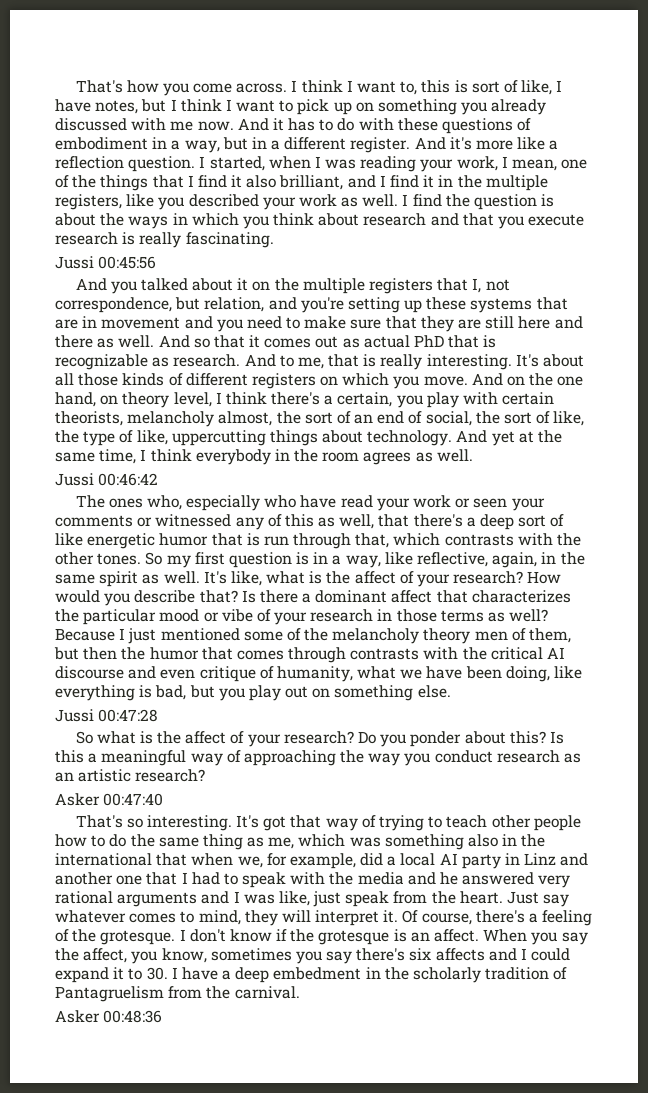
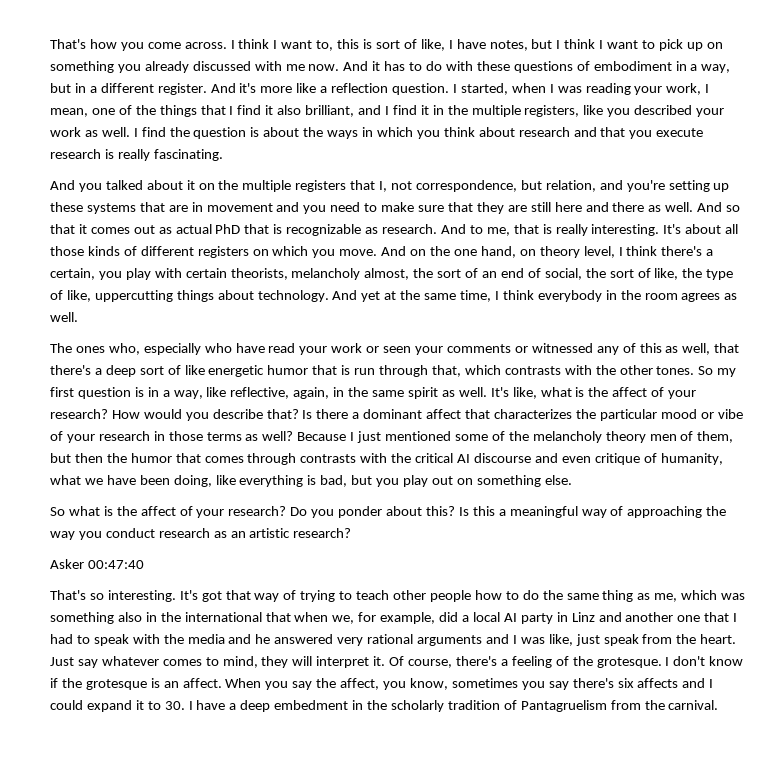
[55,256,157,269] // Jussi 00:45:56 -> (223, 155) none
[55,473,159,486] // Jussi 00:46:42 -> (78, 317) none
[55,709,159,722] // Jussi 00:47:28 -> (572, 480) none
[55,1010,163,1023] // Asker 00:48:36 -> (719, 705) none

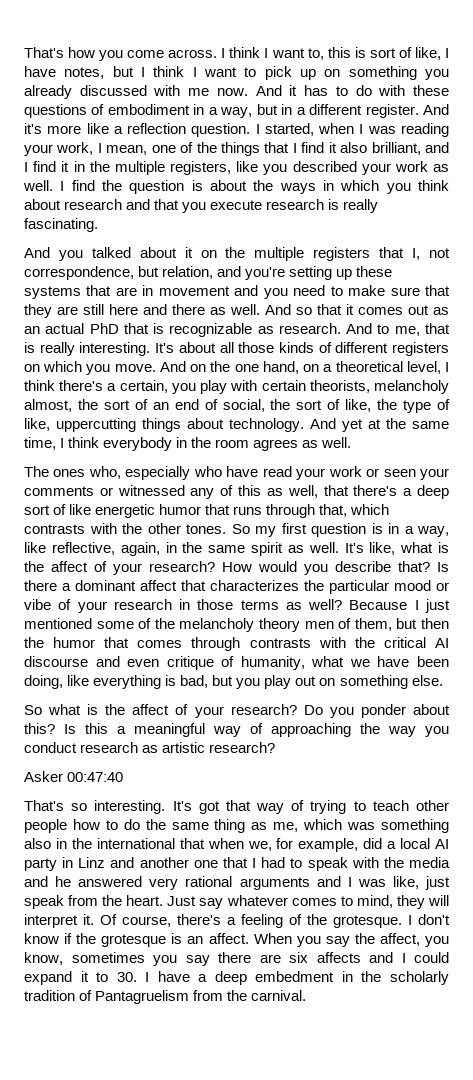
(172, 230) none -> [24,326,40,334] an
[539,246,580,258] theory -> [323,361,403,372] a theoretical
[341,365,376,375] is run -> [233,506,263,515] runs
[230,531,246,538] an -> (159, 749) none
[572,678,614,688] there's -> [218,952,281,963] there are

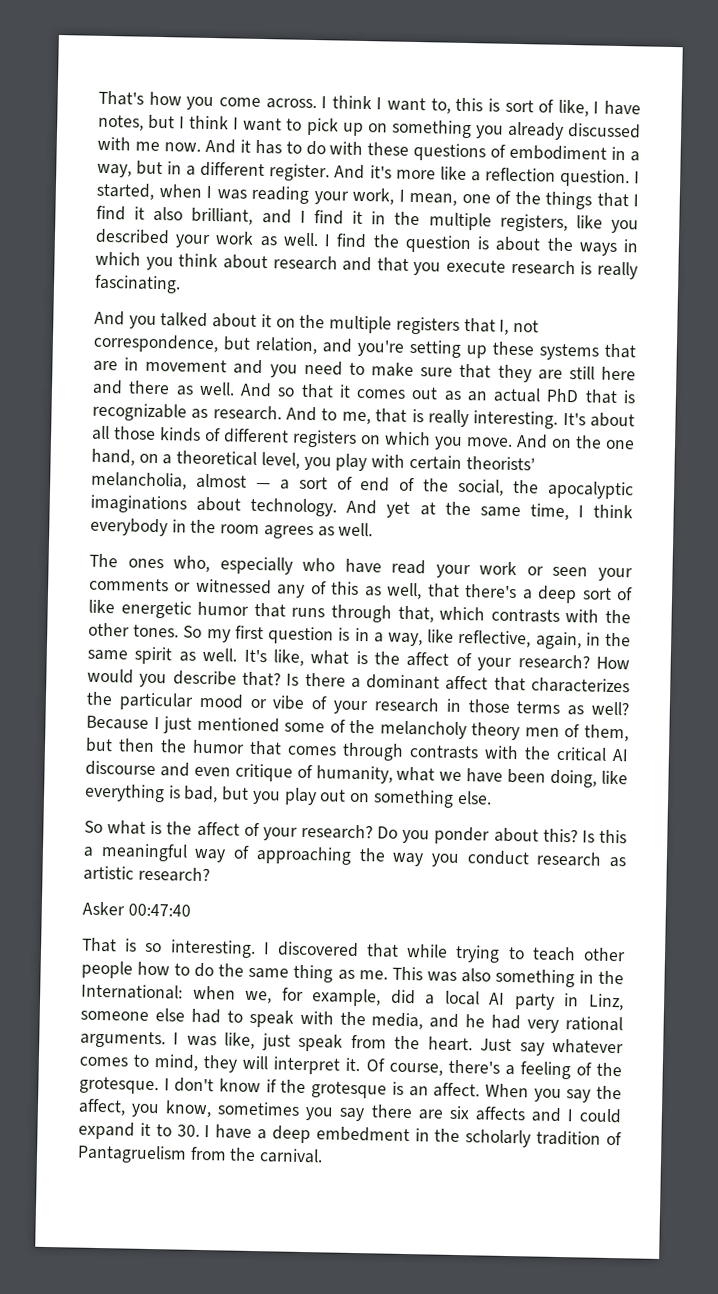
[444,362,449,372] [24,380,450,394] [24,399,169,412] I think there's a certain, you play with certain theorists, melancholy almost, the sort of an -> [303,453,535,472] [91,471,353,490] you play with certain theorists’ melancholia, almost — a sort of
(218, 404) none -> [423,478,450,492] the
[296,399,451,413] [24,418,181,432] sort of like, the type of like, uppercutting things -> [546,480,634,500] [90,494,187,514] apocalyptic imaginations
[24,800,305,814] That's so interesting. It's got that way of -> [81,937,449,959] That is so interesting. I discovered that while
[273,819,450,833] [24,838,205,849] me, which was something also in the international that -> [358,966,624,988] [81,983,183,1000] me. This was also something in the International:
[78,857,257,868] Linz and another one that I -> [588,993,624,1011] [80,1008,185,1022] Linz, someone else
[408,857,450,868] media -> [371,1012,424,1030] media,
[78,876,143,887] answered -> [491,1014,522,1030] had
[239,876,341,890] arguments and -> [80,1030,166,1049] arguments.

